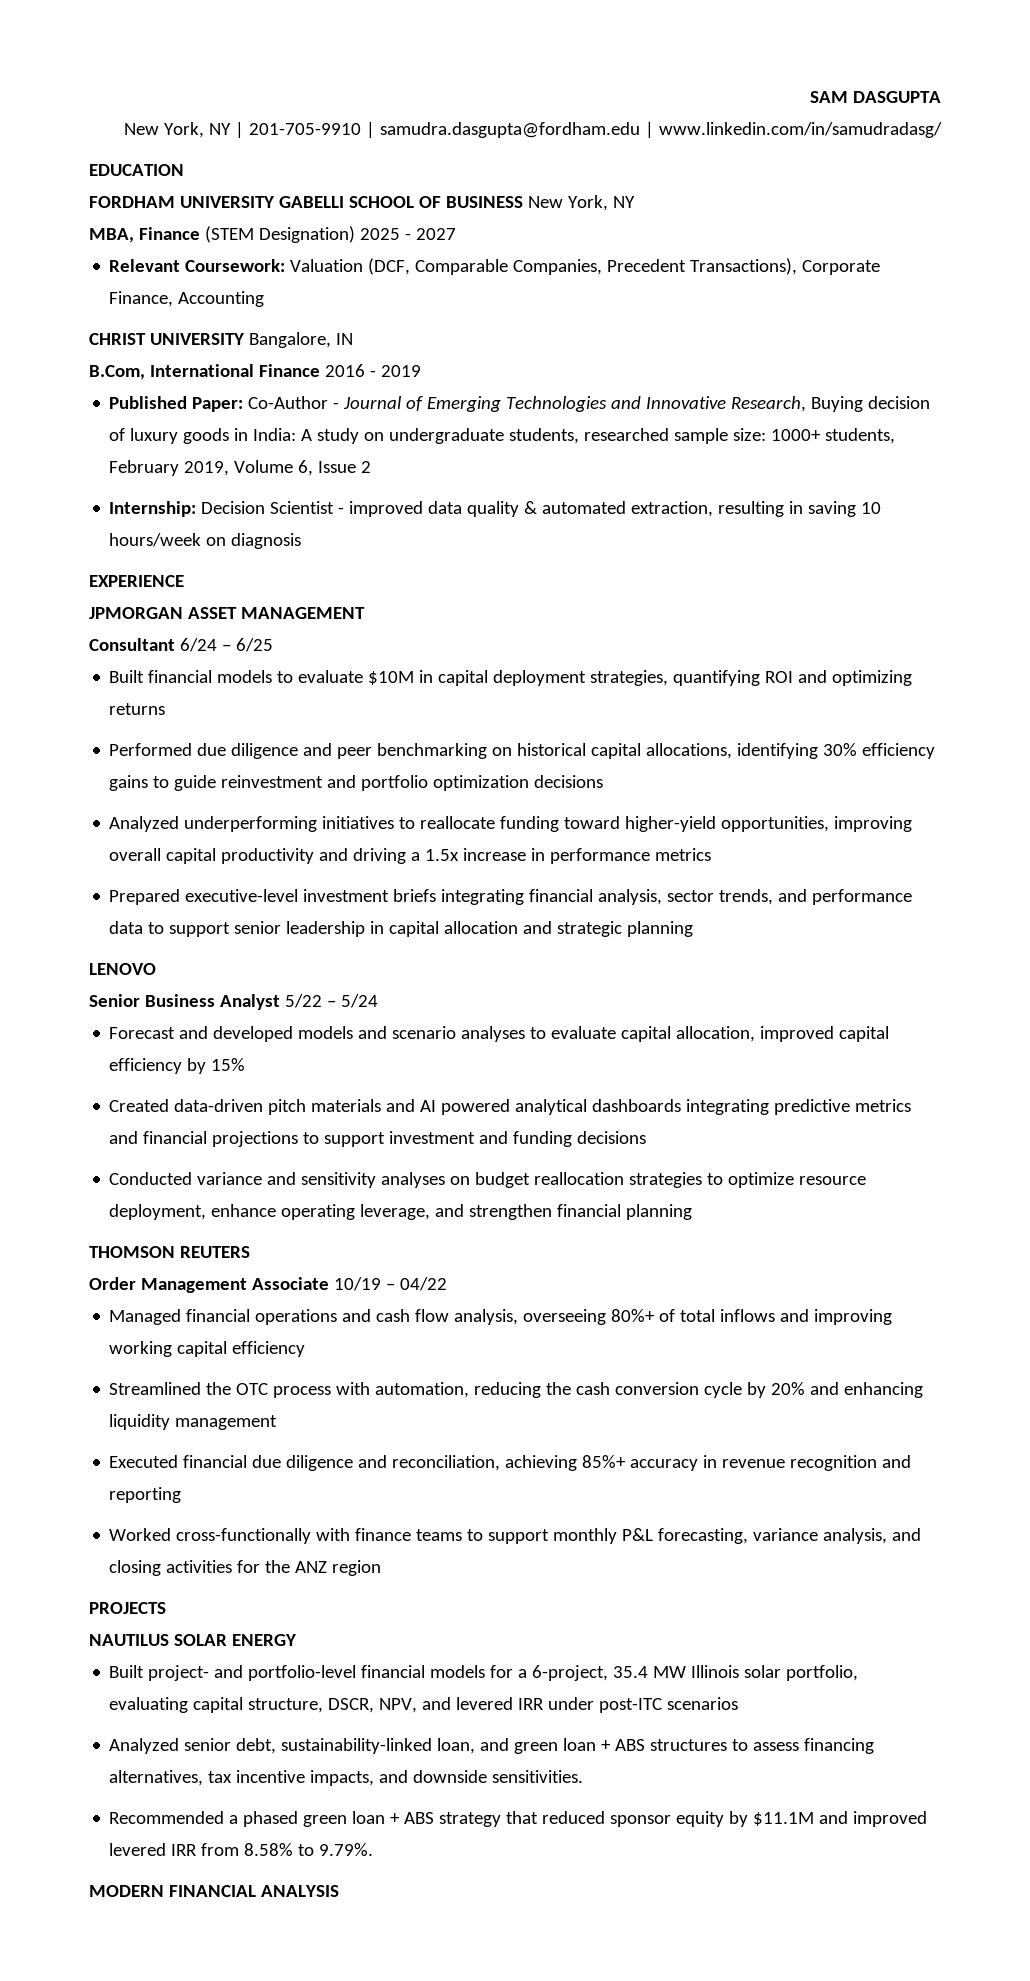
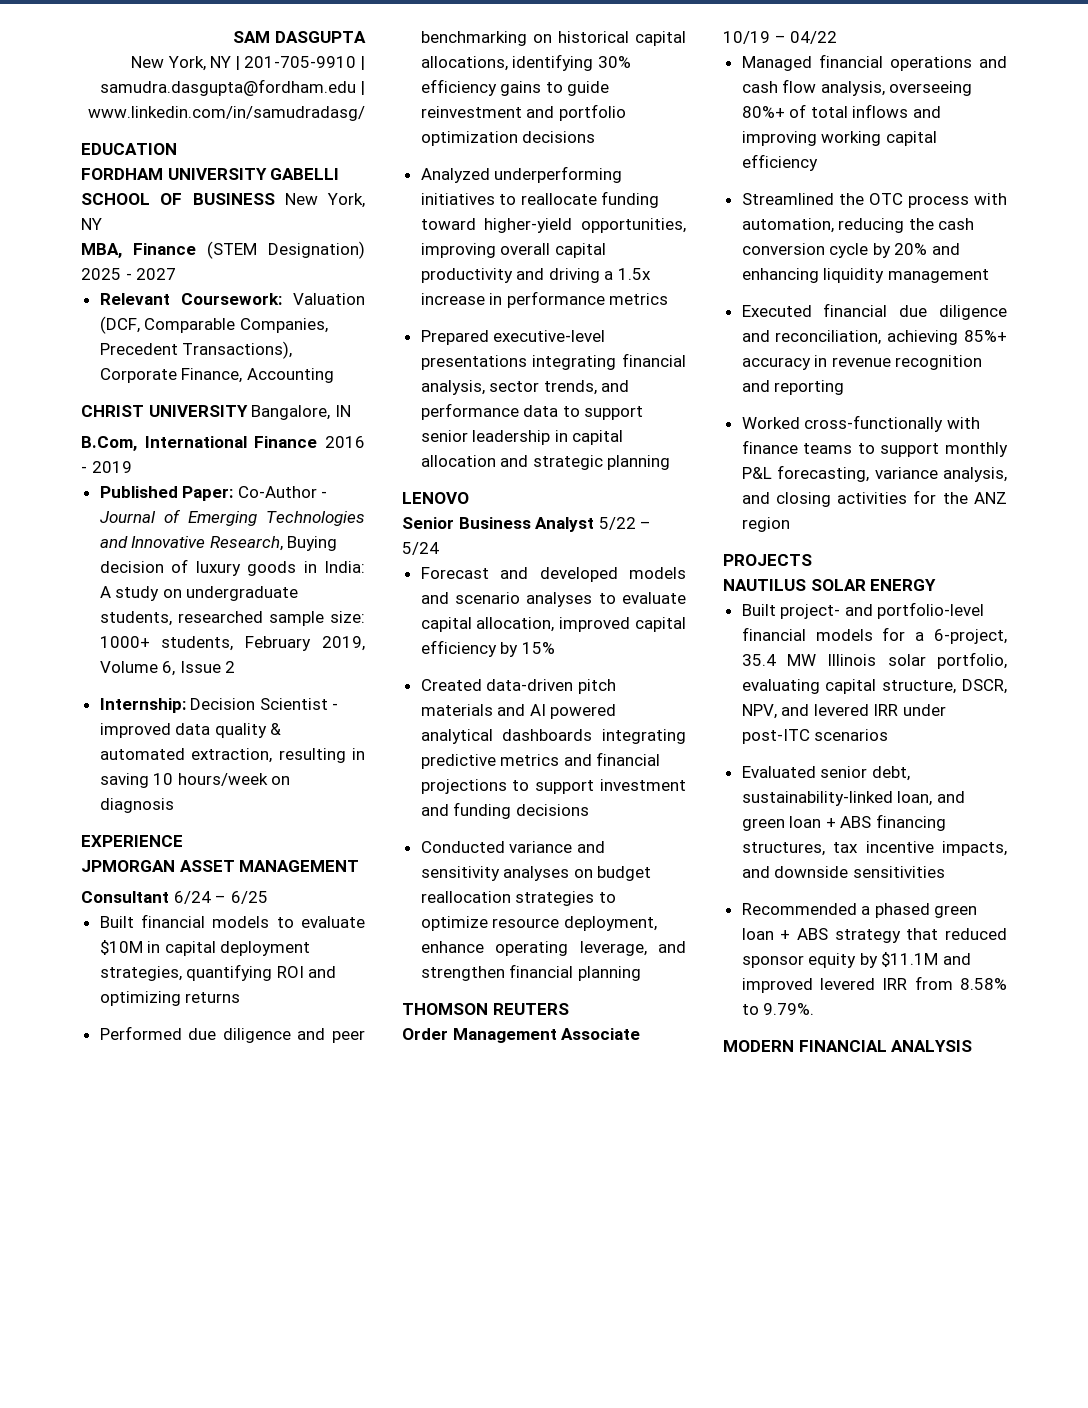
[303,889,437,902] investment briefs -> [420,355,527,370] presentations
[109,1738,180,1754] Analyzed -> [741,766,816,778] Evaluated
[650,1738,875,1754] [109,1770,204,1786] structures to assess financing alternatives, -> [876,814,947,831] [741,842,825,856] financing structures,
[492,1770,584,1783] sensitivities. -> [852,866,945,878] sensitivities

